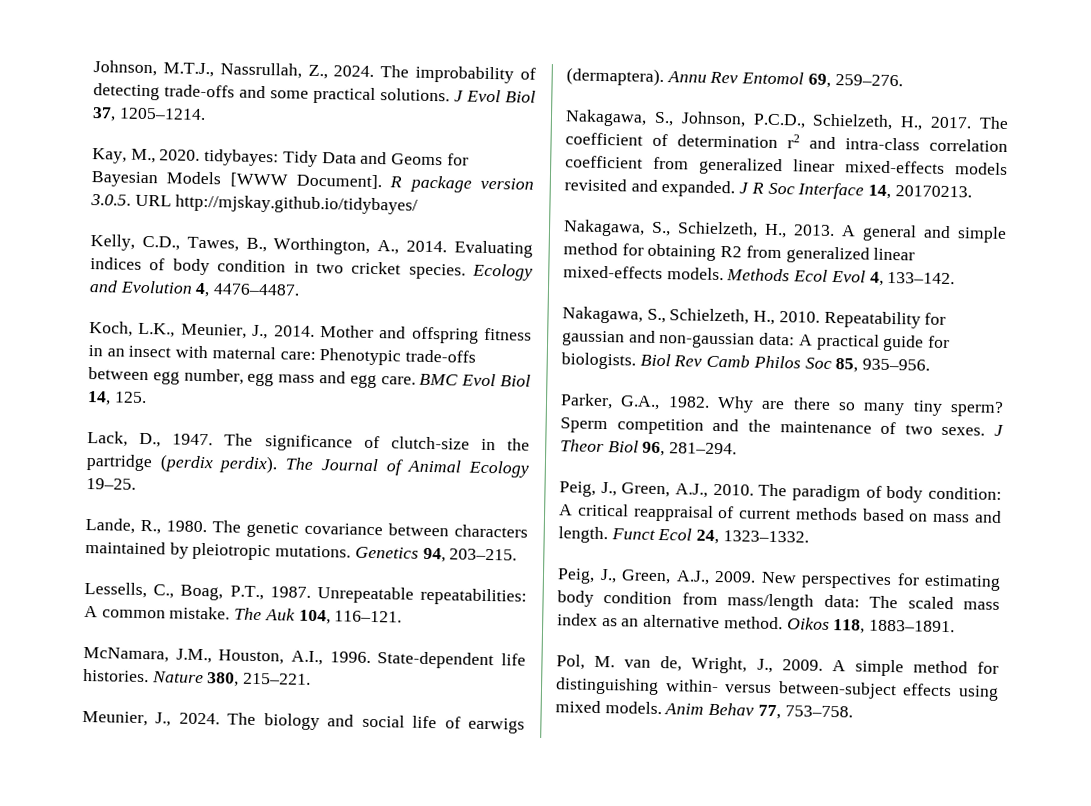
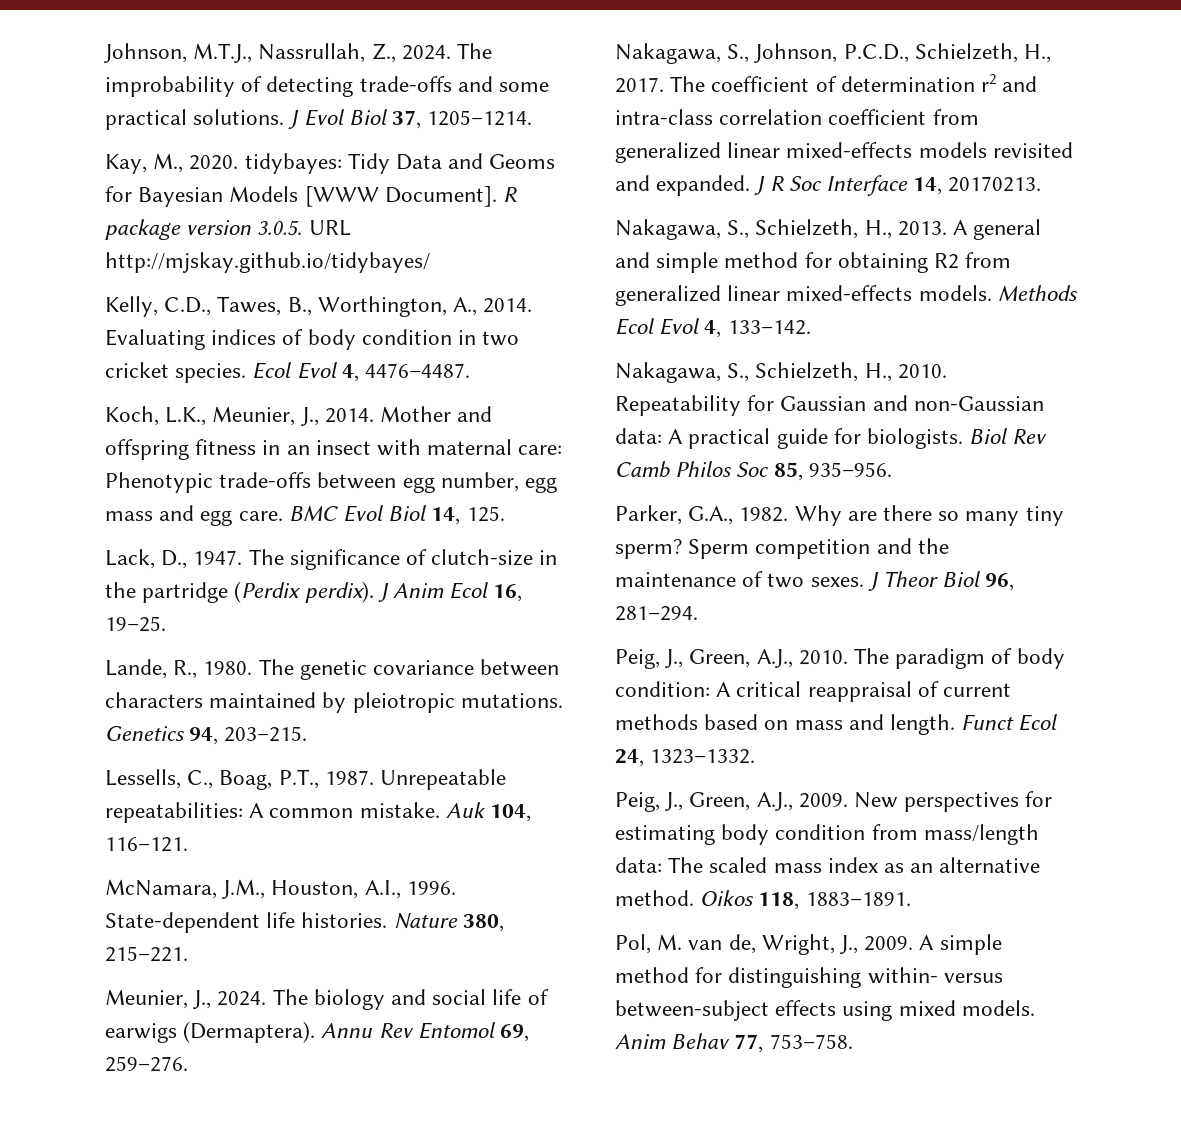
[472,263,533,281] [89,280,193,294] Ecology and Evolution -> [252,362,338,379] Ecol Evol
[159,454,529,478] (perdix perdix). The Journal of Animal Ecology -> [234,581,523,603] (Perdix perdix). J Anim Ecol 16,
[234,607,263,621] The -> (440, 810) none
[566,67,664,87] (dermaptera). -> [183,1021,316,1043] (Dermaptera).
[562,330,756,349] gaussian and non-gaussian -> [780,395,1044,411] Gaussian and non-Gaussian

